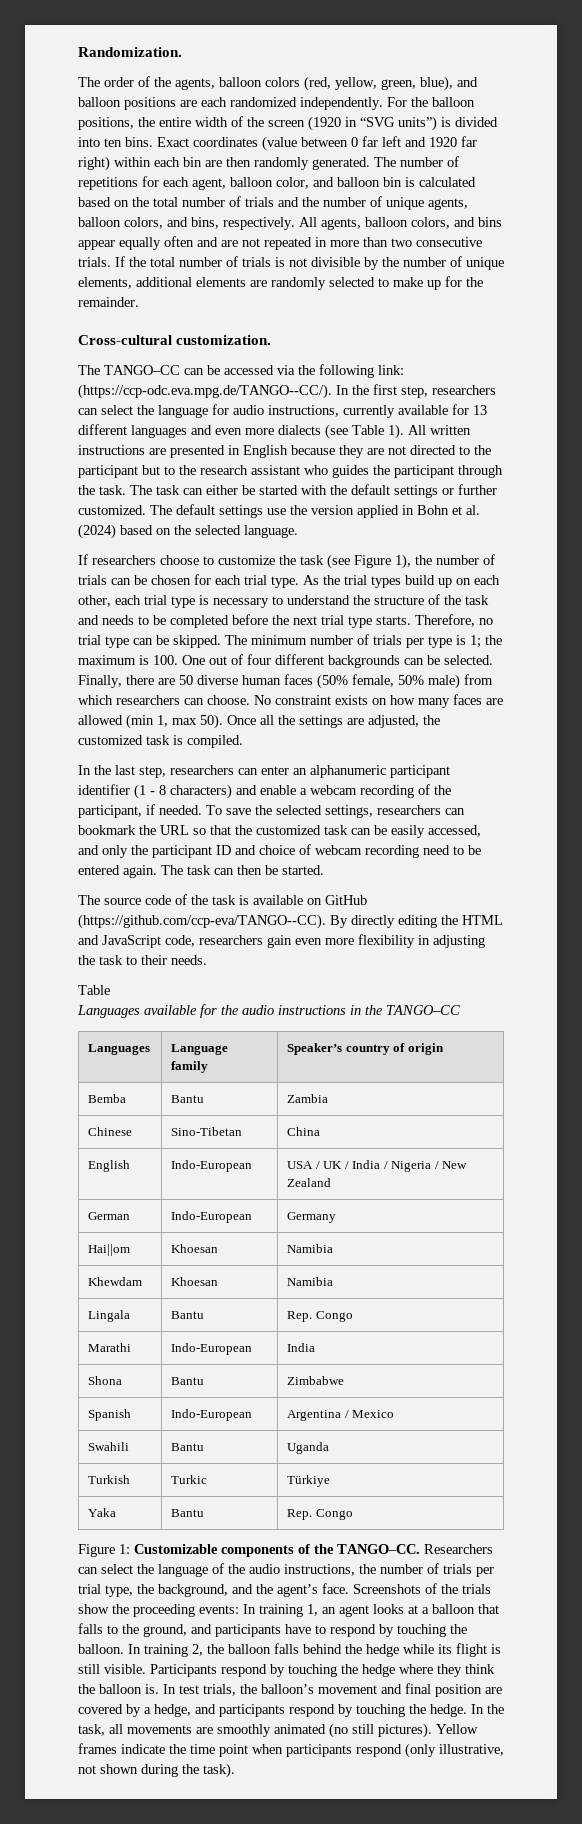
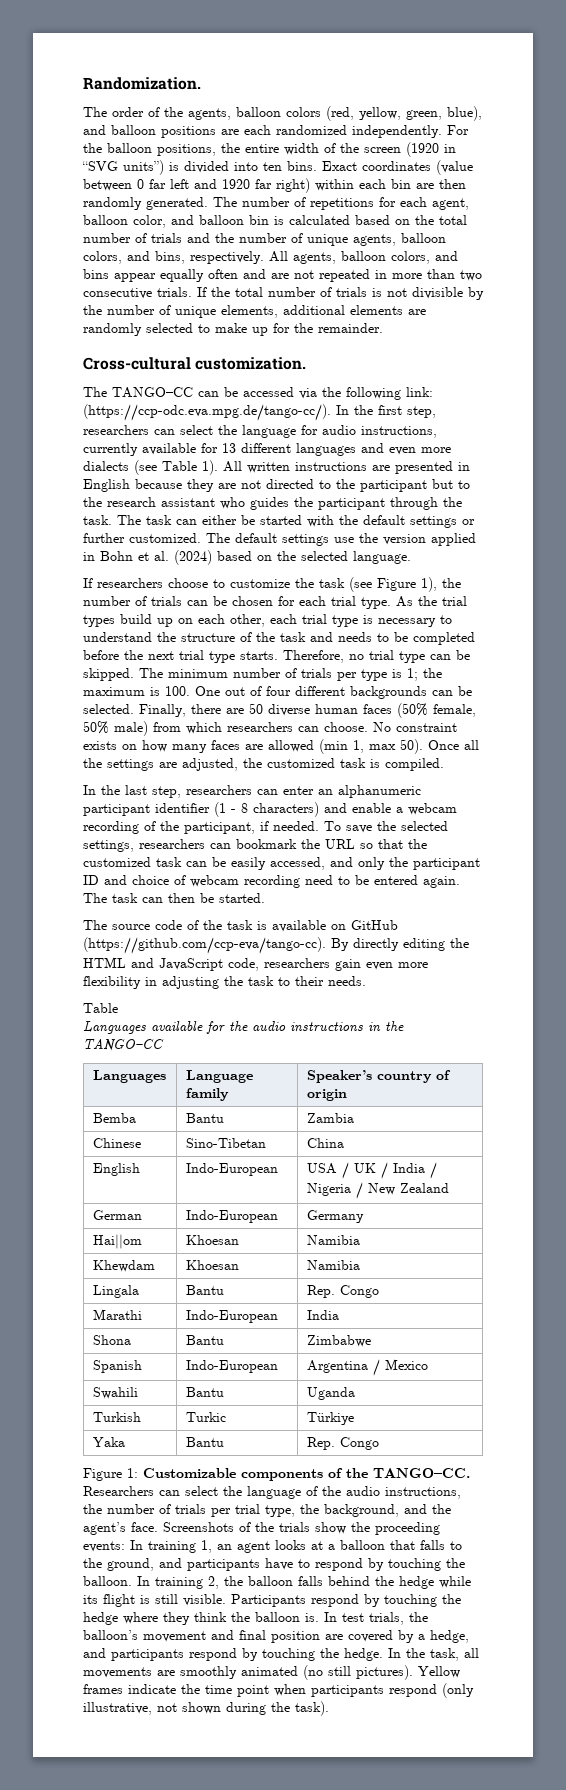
[78,384,332,399] (https://ccp-odc.eva.mpg.de/TANGO--CC/). -> [83,404,331,421] (https://ccp-odc.eva.mpg.de/tango-cc/).
[78,914,326,929] (https://github.com/ccp-eva/TANGO--CC). -> [83,937,326,954] (https://github.com/ccp-eva/tango-cc).

